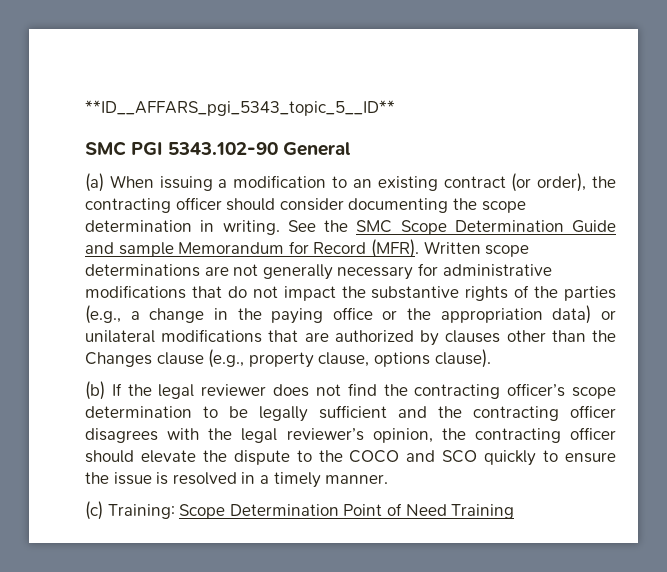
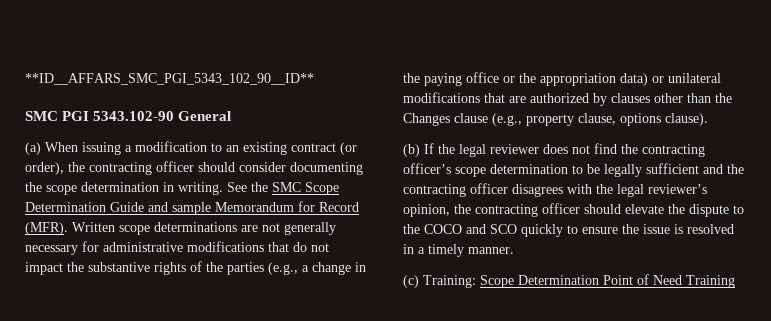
[85,100,395,116] **ID__AFFARS_pgi_5343_topic_5__ID** -> [25,73,314,85] **ID__AFFARS_SMC_PGI_5343_102_90__ID**

